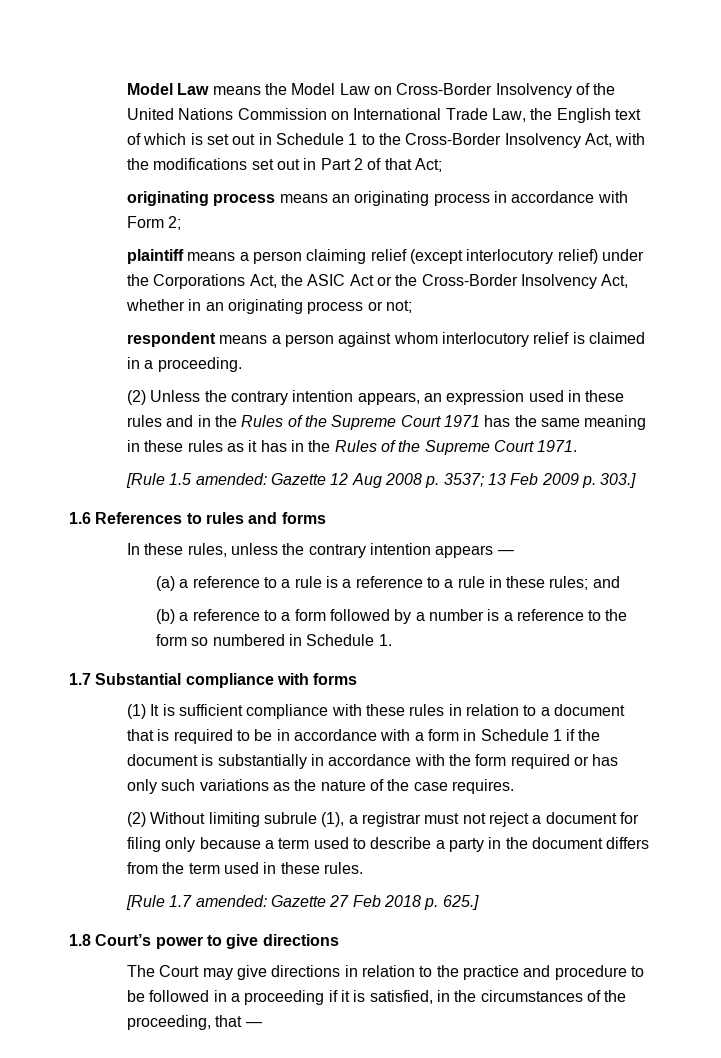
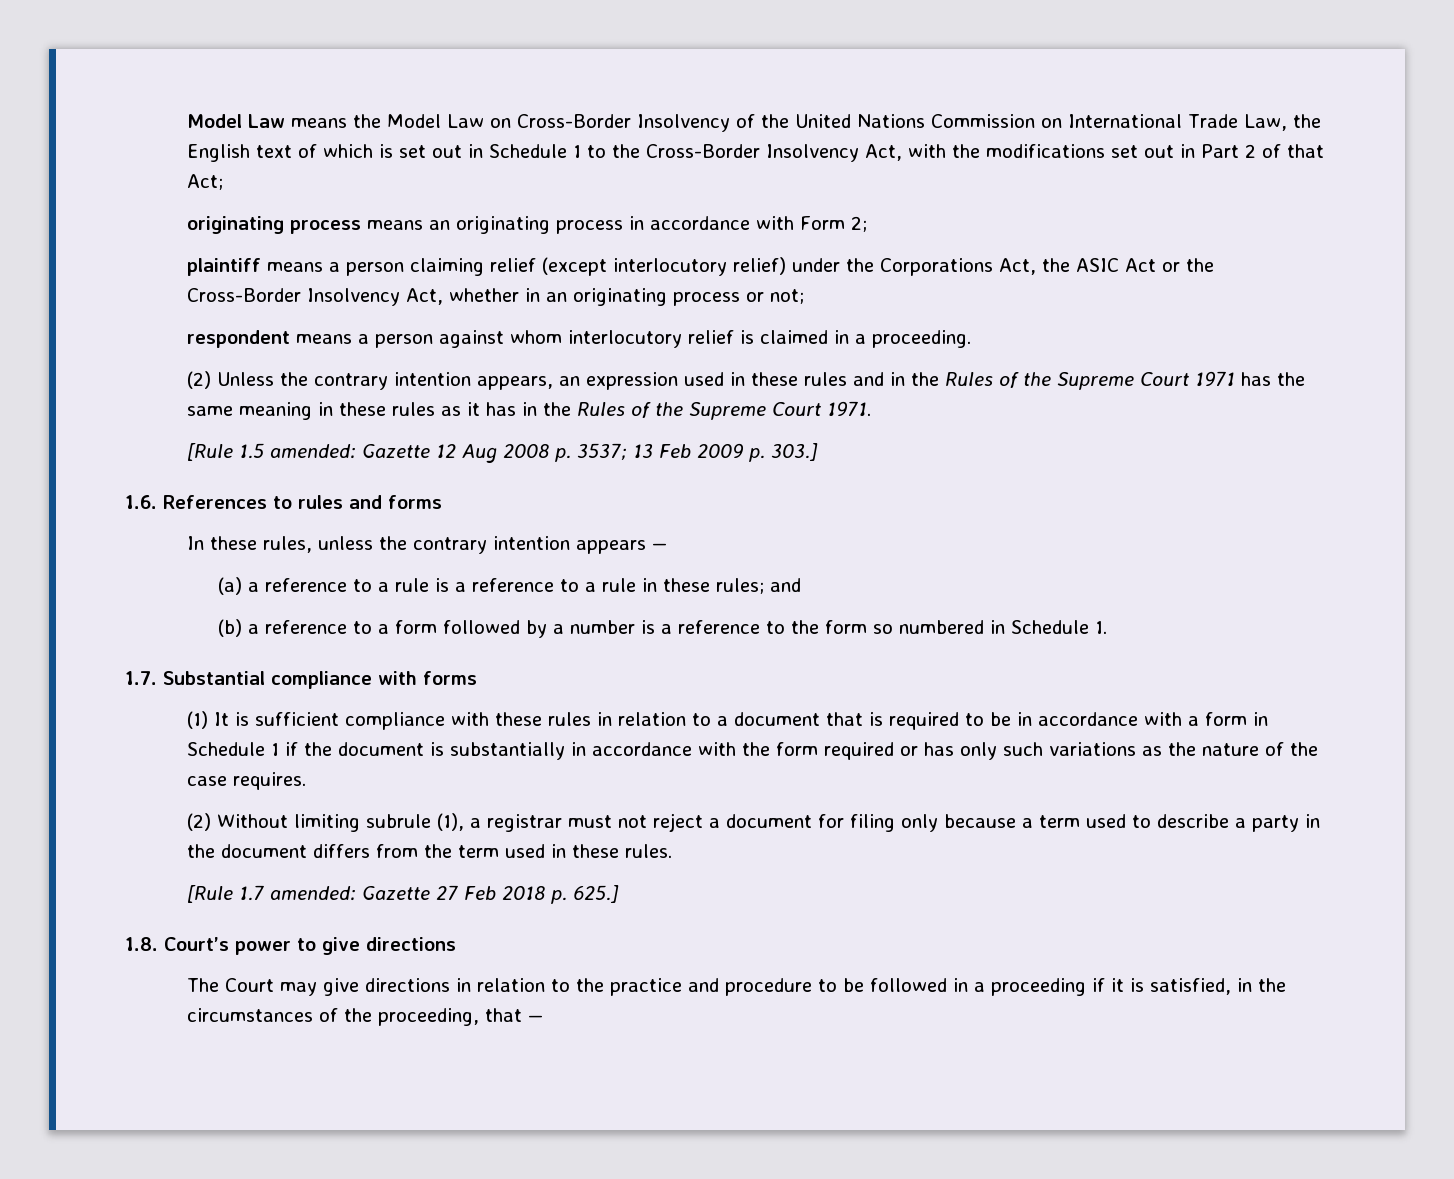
[69,512,91,524] 1.6 -> [125,495,157,509] 1.6.
[69,673,91,685] 1.7 -> [125,671,157,685] 1.7.
[69,934,91,946] 1.8 -> [125,937,158,951] 1.8.

